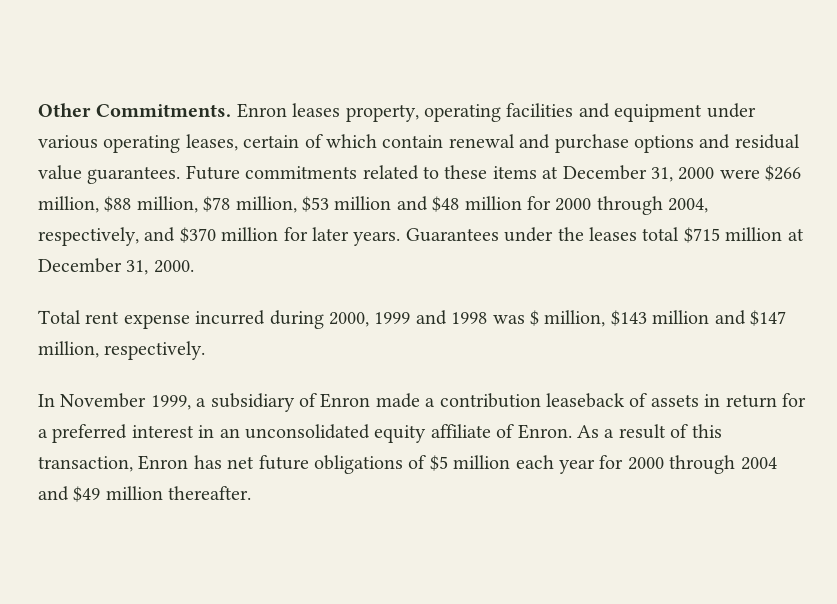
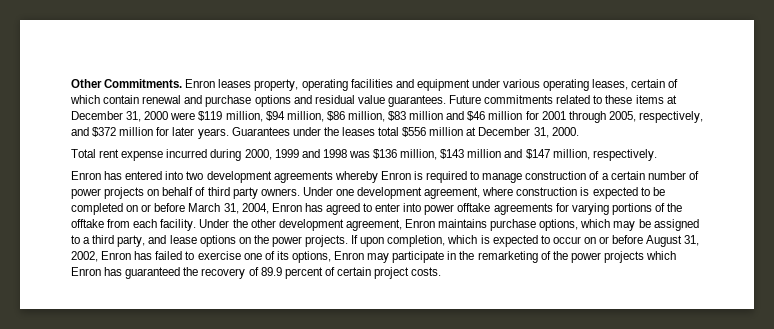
[765,165,802,181] [38,196,709,215] $266 million, $88 million, $78 million, $53 million and $48 million for 2000 through 2004, -> [198,111,636,123] $119 million, $94 million, $86 million, $83 million and $46 million for 2001 through 2005,
[179,227,216,243] $370 -> [92,127,117,137] $372
[683,227,720,243] $715 -> [402,127,427,137] $556
[529,310,539,326] $ -> [373,149,398,159] $136
[38,393,806,412] [38,424,722,443] [38,455,777,474] [38,486,252,502] In November 1999, a subsidiary of Enron made a contribution leaseback of assets in return for a preferred interest in an unconsolidated equity affiliate of Enron. As a result of this transaction, Enron has net future obligations of $5 million each year for 2000 through 2004 and $49 million thereafter. -> [71,171,699,183] [71,187,665,199] [71,203,683,215] [71,219,699,231] [71,235,700,247] [71,251,677,263] [71,267,442,279] Enron has entered into two development agreements whereby Enron is required to manage construction of a certain number of power projects on behalf of third party owners. Under one development agreement, where construction is expected to be completed on or before March 31, 2004, Enron has agreed to enter into power offtake agreements for varying portions of the offtake from each facility. Under the other development agreement, Enron maintains purchase options, which may be assigned to a third party, and lease options on the power projects. If upon completion, which is expected to occur on or before August 31, 2002, Enron has failed to exercise one of its options, Enron may participate in the remarketing of the power projects which Enron has guaranteed the recovery of 89.9 percent of certain project costs.

